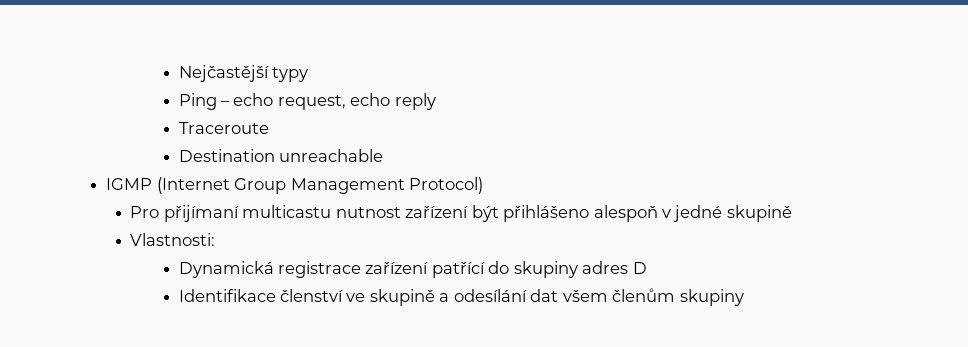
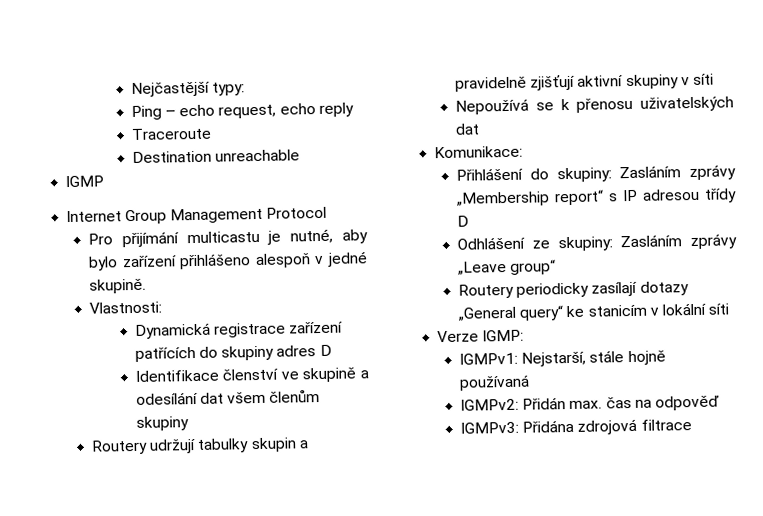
[272,67,309,82] typy -> [212,82,246,96] typy:
[156,177,230,194] (Internet -> [65,210,122,223] // Internet
[409,177,484,194] Protocol) -> [266,206,328,219] Protocol
[163,205,499,222] přijímaní multicastu nutnost zařízení být -> [121,228,368,248] [87,255,177,271] přijímání multicastu je nutné, aby bylo zařízení
[726,205,792,222] skupině -> [88,278,146,294] skupině.
[431,261,485,278] patřící -> [134,346,196,362] patřících
(744, 297) none -> [90,437,309,455] [454,73,714,92] [454,96,734,115] [454,123,480,135] [433,145,523,159] [455,164,736,183] [454,188,737,207] [456,215,469,227] [456,233,737,252] [456,259,557,275] [457,281,689,299] [456,302,730,321] [436,329,524,343] [458,350,666,367] [458,374,530,391] [459,395,720,411] [459,418,692,435] // Routery udržují tabulky skupin a pravidelně zjišťují aktivní skupiny v síti // Nepoužívá se k přenosu uživatelských dat // Komunikace: // Přihlášení do skupiny: Zasláním zprávy „Membership report“ s IP adresou třídy D // Odhlášení ze skupiny: Zasláním zprávy „Leave group“ // Routery periodicky zasílají dotazy „General query“ ke stanicím v lokální síti // Verze IGMP: // IGMPv1: Nejstarší, stále hojně používaná // IGMPv2: Přidán max. čas na odpověď // IGMPv3: Přidána zdrojová filtrace

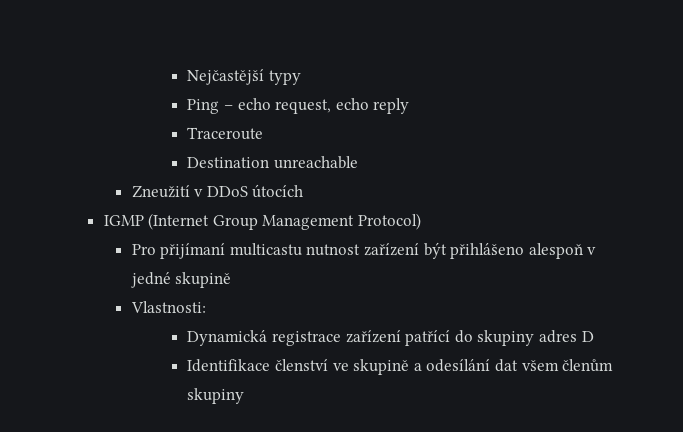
[212,82,246,96] typy: -> [268,70,301,85] typy
(301, 155) none -> [131,184,304,198] // Zneužití v DDoS útocích
[65,210,122,223] // Internet -> [148,213,210,230] (Internet
[266,206,328,219] Protocol -> [357,213,421,230] Protocol)
[121,228,368,248] [87,255,177,271] přijímání multicastu je nutné, aby bylo zařízení -> [160,242,447,259] přijímaní multicastu nutnost zařízení být
[88,278,146,294] skupině. -> [175,272,232,288] skupině
[134,346,196,362] patřících -> [405,330,451,346] patřící
[90,437,309,455] [454,73,714,92] [454,96,734,115] [454,123,480,135] [433,145,523,159] [455,164,736,183] [454,188,737,207] [456,215,469,227] [456,233,737,252] [456,259,557,275] [457,281,689,299] [456,302,730,321] [436,329,524,343] [458,350,666,367] [458,374,530,391] [459,395,720,411] [459,418,692,435] // Routery udržují tabulky skupin a pravidelně zjišťují aktivní skupiny v síti // Nepoužívá se k přenosu uživatelských dat // Komunikace: // Přihlášení do skupiny: Zasláním zprávy „Membership report“ s IP adresou třídy D // Odhlášení ze skupiny: Zasláním zprávy „Leave group“ // Routery periodicky zasílají dotazy „General query“ ke stanicím v lokální síti // Verze IGMP: // IGMPv1: Nejstarší, stále hojně používaná // IGMPv2: Přidán max. čas na odpověď // IGMPv3: Přidána zdrojová filtrace -> (245, 396) none

